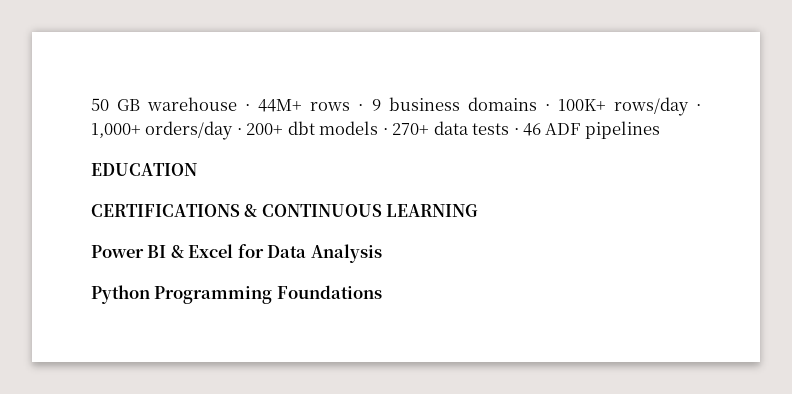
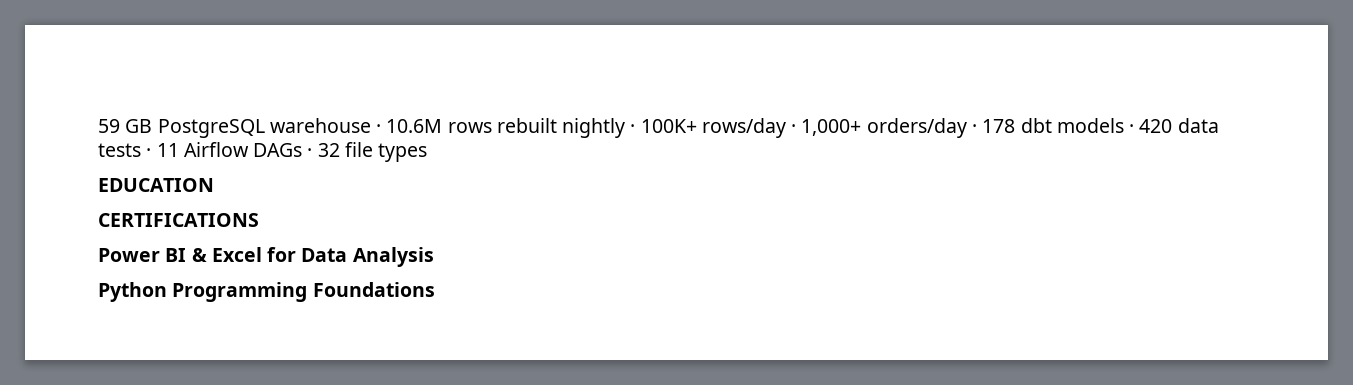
[91,97,537,112] 50 GB warehouse · 44M+ rows · 9 business domains -> [98,118,626,138] 59 GB PostgreSQL warehouse · 10.6M rows rebuilt nightly
[246,123,284,135] 200+ -> [982,119,1016,133] 178
[392,123,430,135] 270+ -> [1139,119,1173,133] 420
[523,121,660,139] 46 ADF pipelines -> [156,142,428,162] 11 Airflow DAGs · 32 file types
[244,204,479,217] & CONTINUOUS LEARNING -> (259, 220) none

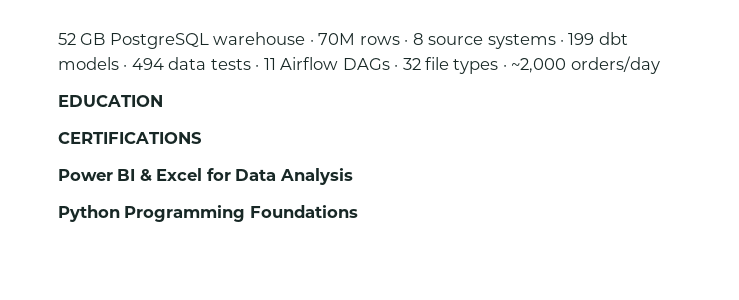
[98,119,120,133] 59 -> [58,33,76,45] 52
[386,118,1016,138] 10.6M rows rebuilt nightly · 100K+ rows/day · 1,000+ orders/day · 178 -> [318,33,595,49] 70M rows · 8 source systems · 199
[1139,119,1173,133] 420 -> [131,58,164,70] 494
(428, 152) none -> [502,56,660,74] · ~2,000 orders/day

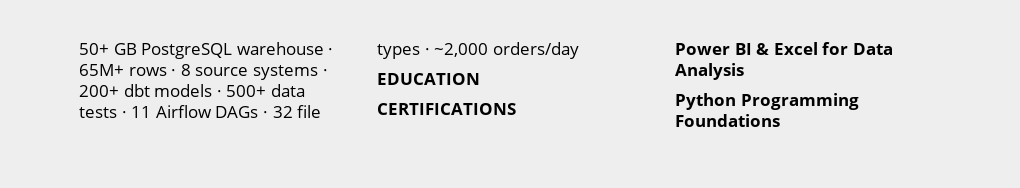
[58,33,76,45] 52 -> [79,43,109,55] 50+
[318,33,356,45] 70M -> [79,64,124,76] 65M+
[568,33,595,45] 199 -> [79,85,119,97] 200+
[131,58,164,70] 494 -> [226,85,267,97] 500+

